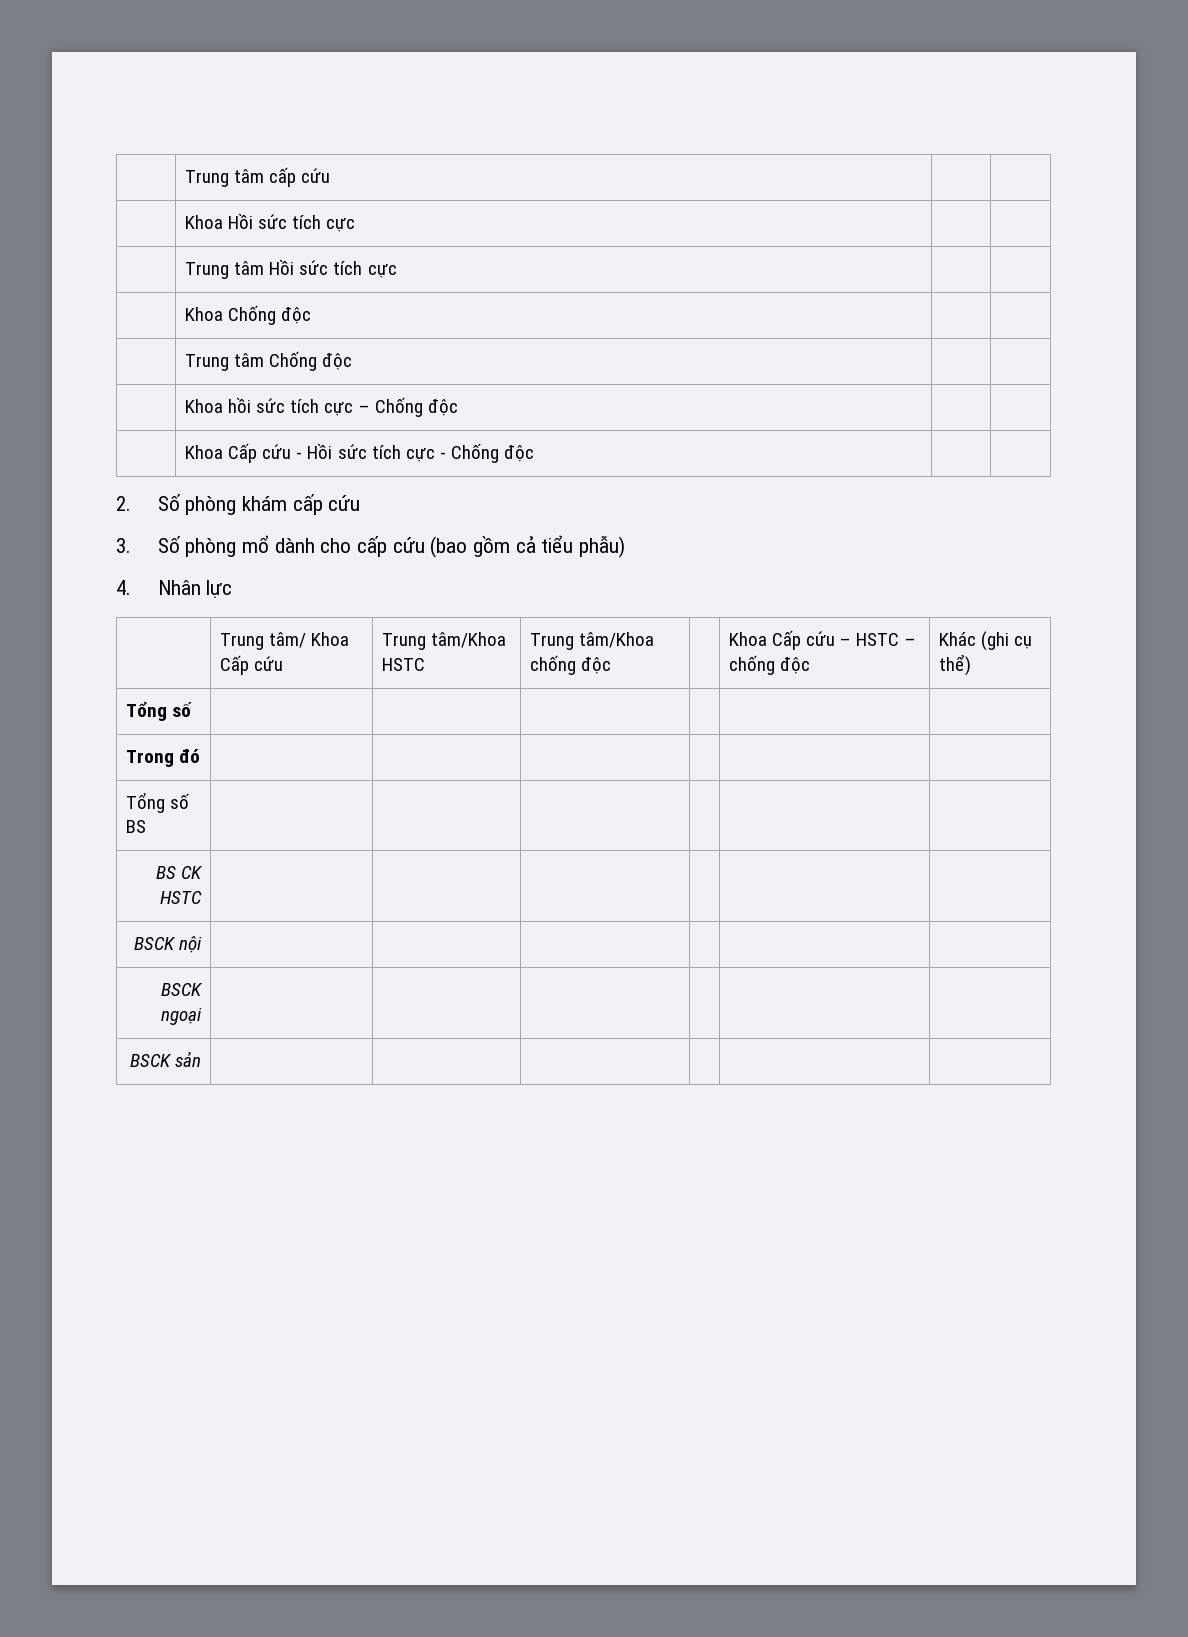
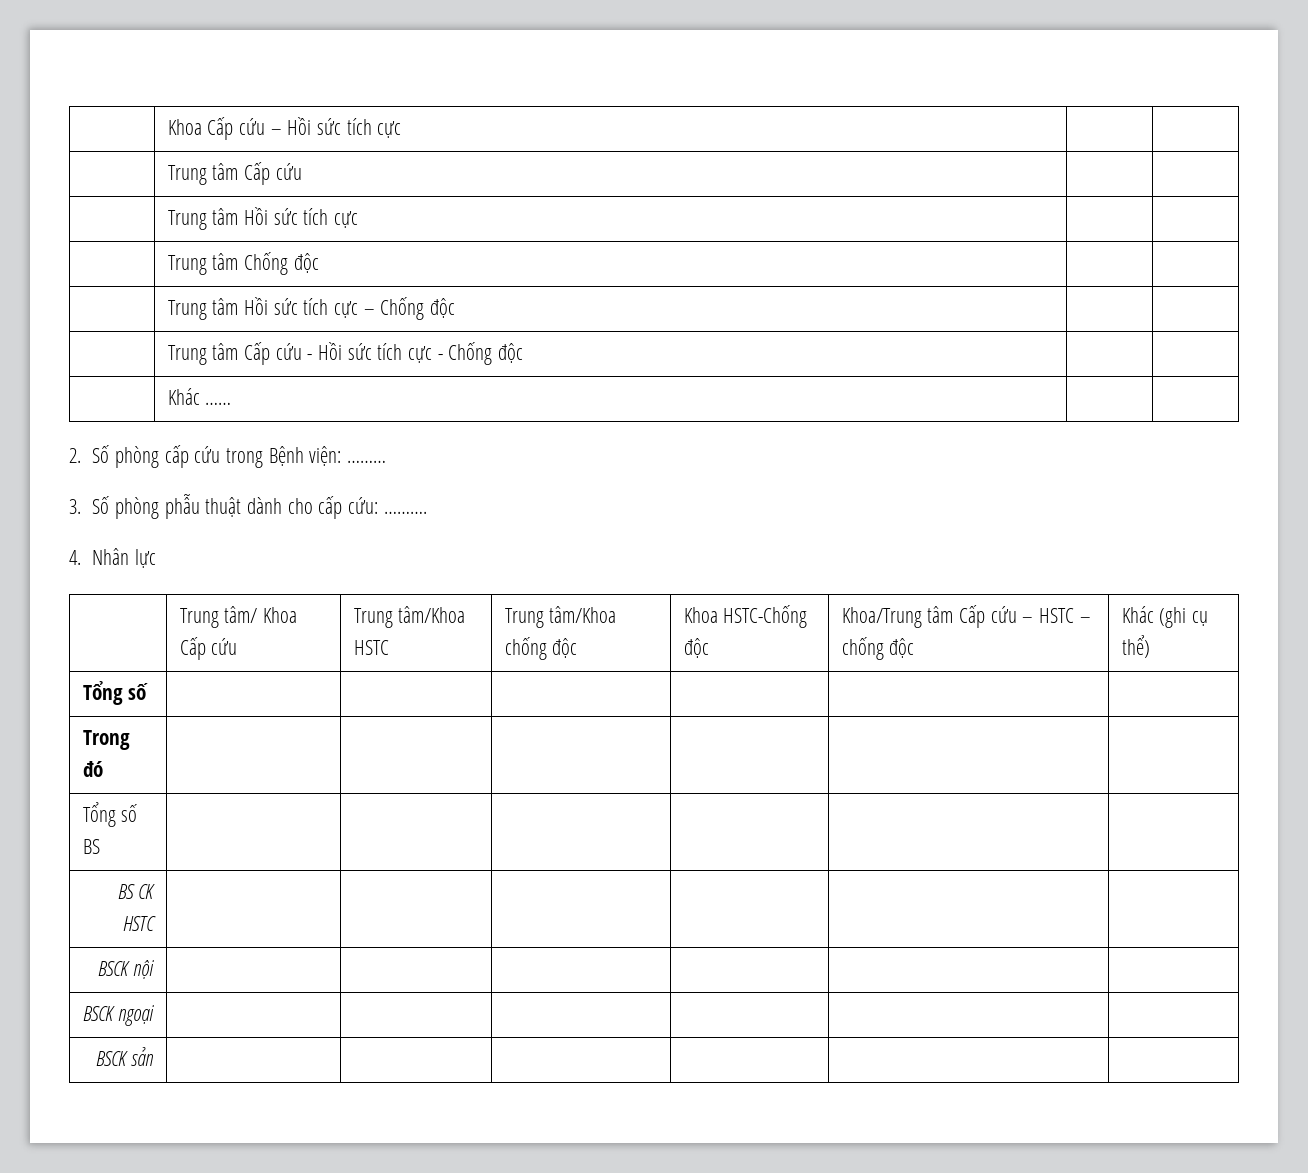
[184,167,331,187] [184,213,356,232] | Trung tâm cấp cứu | | // | Khoa Hồi sức tích cực -> [167,117,402,140] [167,162,302,185] | Khoa Cấp cứu – Hồi sức tích cực | | // | Trung tâm Cấp cứu
[184,305,312,325] [184,351,353,371] [184,397,458,417] [184,445,223,459] Khoa Chống độc | | // | Trung tâm Chống độc | | // | Khoa hồi sức tích cực – Chống độc | | // | Khoa -> [167,252,319,275] [167,297,455,320] [167,343,239,365] Trung tâm Chống độc | | // | Trung tâm Hồi sức tích cực – Chống độc | | // | Trung tâm
(535, 453) none -> [167,388,232,405] // | Khác …… | |
[241,494,361,515] khám cấp cứu -> [164,445,387,468] cấp cứu trong Bệnh viện: ………
[241,535,269,553] mổ -> [164,494,242,519] phẫu thuật
[392,535,625,558] cứu (bao gồm cả tiểu phẫu) -> [348,497,427,514] cứu: ……….
[728,632,767,646] | Khoa -> [683,605,808,628] [683,638,709,658] [841,606,954,628] Khoa HSTC-Chống độc | Khoa/Trung tâm

